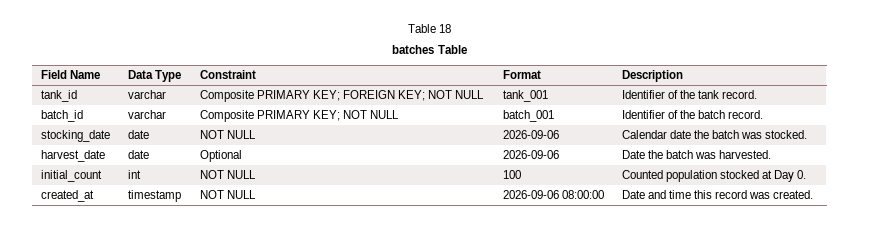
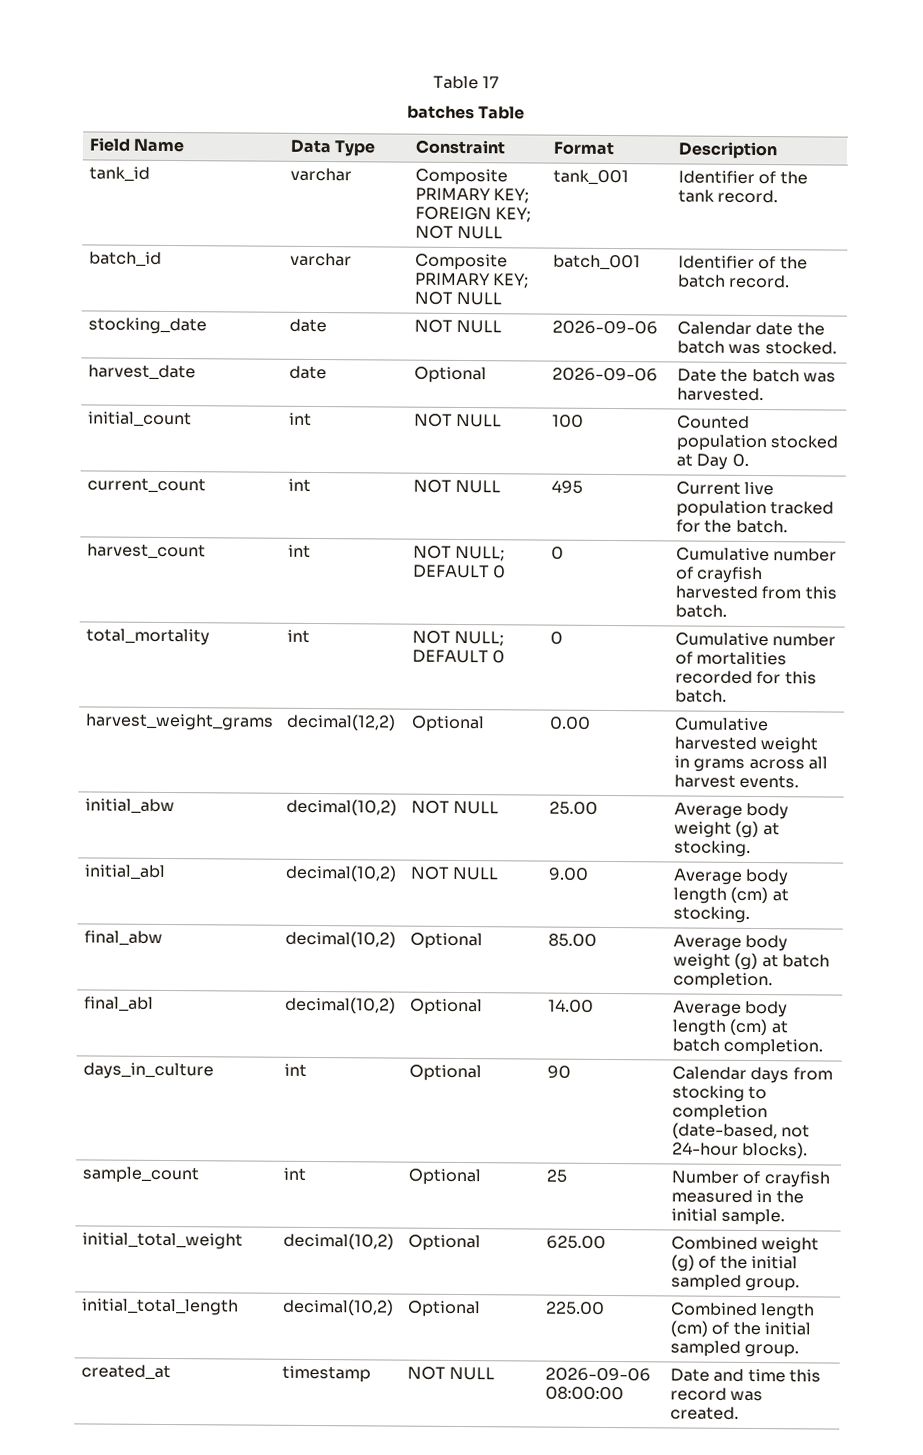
[407,24,452,33] Table 18 -> [432,75,500,90] Table 17
(807, 174) none -> [86,477,206,494] [287,478,311,492] [412,479,502,494] [550,480,583,494] [675,481,775,496] [675,500,835,518] [675,519,788,534] [86,543,206,560] [287,544,311,558] [412,545,506,562] [412,564,507,579] [550,546,564,560] [675,547,838,562] [675,566,764,584] [674,585,837,600] [674,604,727,618] [85,628,210,646] [286,629,310,643] [411,630,505,647] [411,649,506,664] [549,631,563,645] [674,632,837,647] [674,651,788,666] [674,670,817,685] [674,689,727,703] [84,713,274,731] [285,713,396,731] [410,715,485,733] [548,716,591,730] [673,717,769,732] [673,736,819,754] [673,755,828,772] [673,774,800,789] [84,798,175,815] [285,798,397,816] [410,800,500,815] [548,801,598,815] [673,802,790,820] [673,820,780,839] [673,840,751,857] [83,864,166,880] [284,864,397,882] [409,866,500,881] [547,867,589,881] [672,868,790,886] [672,886,789,904] [672,906,750,923] [83,930,163,946] [284,930,396,948] [409,932,483,950] [547,933,597,947] [672,934,789,952] [672,952,830,971] [672,972,773,990] [83,996,154,1012] [284,996,396,1014] [409,998,483,1016] [547,999,594,1013] [672,1000,789,1018] [671,1018,789,1036] [671,1038,824,1056] [82,1062,214,1080] [283,1063,307,1077] [408,1064,482,1082] [546,1065,571,1079] [671,1066,833,1084] [671,1085,768,1102] [671,1104,768,1122] [671,1122,811,1140] [671,1141,809,1159] [81,1166,200,1184] [282,1167,306,1181] [407,1168,481,1186] [545,1169,567,1183] [670,1170,830,1188] [670,1189,804,1204] [670,1208,786,1226] [81,1232,243,1250] [282,1232,394,1250] [407,1234,481,1252] [545,1235,606,1249] [670,1236,820,1254] [670,1254,798,1272] [670,1274,801,1292] [80,1298,239,1316] [281,1298,394,1316] [406,1300,481,1318] [545,1301,605,1315] [670,1302,816,1320] [669,1320,811,1337] [669,1340,800,1358] // current_count | int | NOT NULL | 495 | Current live population tracked for the batch. // harvest_count | int | NOT NULL; DEFAULT 0 | 0 | Cumulative number of crayfish harvested from this batch. // total_mortality | int | NOT NULL; DEFAULT 0 | 0 | Cumulative number of mortalities recorded for this batch. // harvest_weight_grams | decimal(12,2) | Optional | 0.00 | Cumulative harvested weight in grams across all harvest events. // initial_abw | decimal(10,2) | NOT NULL | 25.00 | Average body weight (g) at stocking. // initial_abl | decimal(10,2) | NOT NULL | 9.00 | Average body length (cm) at stocking. // final_abw | decimal(10,2) | Optional | 85.00 | Average body weight (g) at batch completion. // final_abl | decimal(10,2) | Optional | 14.00 | Average body length (cm) at batch completion. // days_in_culture | int | Optional | 90 | Calendar days from stocking to completion (date-based, not 24-hour blocks). // sample_count | int | Optional | 25 | Number of crayfish measured in the initial sample. // initial_total_weight | decimal(10,2) | Optional | 625.00 | Combined weight (g) of the initial sampled group. // initial_total_length | decimal(10,2) | Optional | 225.00 | Combined length (cm) of the initial sampled group.

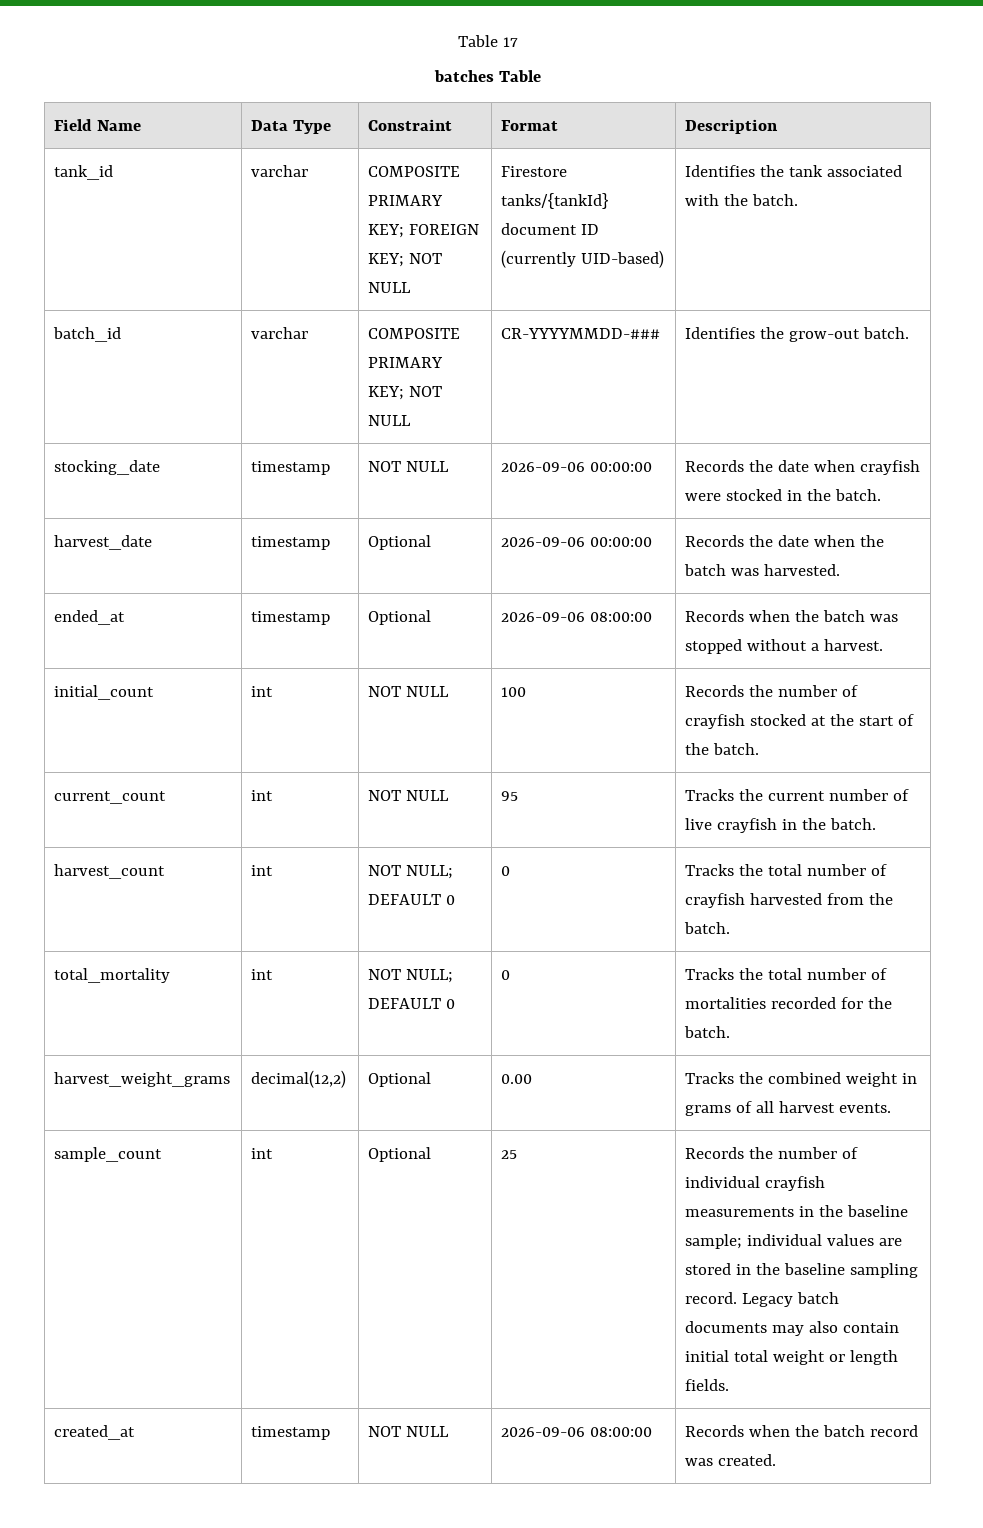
[414,168,508,186] Composite -> [368,166,461,177] COMPOSITE
[552,169,629,186] [677,170,808,185] [677,189,779,204] tank_001 | Identifier of the tank record. -> [501,166,568,177] [501,193,609,209] [501,223,600,235] [501,250,665,268] [685,165,903,177] [685,194,799,206] Firestore tanks/{tankId} document ID (currently UID-based) | Identifies the tank associated with the batch.
[414,253,508,271] Composite -> [368,328,461,339] COMPOSITE
[552,254,641,271] [677,255,808,270] [677,274,791,289] batch_001 | Identifier of the batch record. -> [501,328,661,339] [685,327,910,342] CR-YYYYMMDD-### | Identifies the grow-out batch.
[288,318,327,333] [413,319,503,334] [551,320,658,335] [676,321,825,336] [676,340,837,355] date | NOT NULL | 2026-09-06 | Calendar date the batch was stocked. -> [251,461,331,475] [368,461,450,472] [501,462,653,472] [685,460,921,475] [685,489,882,501] timestamp | NOT NULL | 2026-09-06 00:00:00 | Records the date when crayfish were stocked in the batch.
[288,365,327,380] [413,366,487,384] [551,367,658,382] [676,368,717,382] date | Optional | 2026-09-06 | Date -> [251,536,331,550] [368,535,432,550] [501,537,653,547] [685,535,856,547] timestamp | Optional | 2026-09-06 00:00:00 | Records the date when
(764, 394) none -> [54,610,126,625] [251,611,331,625] [368,610,432,625] [501,612,653,622] [685,610,899,622] [685,639,884,654] // ended_at | timestamp | Optional | 2026-09-06 08:00:00 | Records when the batch was stopped without a harvest.
[676,415,750,429] [675,434,839,452] [675,453,749,470] [86,477,206,494] [287,478,311,492] [412,479,502,494] [550,480,583,494] [675,481,775,496] [675,500,835,518] [675,519,701,533] Counted population stocked at Day 0. // current_count | int | NOT NULL | 495 | Current live population tracked for -> [685,685,859,697] [685,714,915,729] [685,743,760,755] [54,791,167,804] [251,790,274,801] [368,790,450,801] [501,791,519,801] [685,789,910,801] [685,818,798,833] Records the number of crayfish stocked at the start of the batch. // current_count | int | NOT NULL | 95 | Tracks the current number of live crayfish in
[675,547,770,562] Cumulative -> [685,864,803,876] Tracks the total
[804,586,837,600] this -> [869,893,894,905] the
[674,632,769,647] Cumulative -> [685,968,803,980] Tracks the total
[784,671,817,685] this -> [868,997,893,1009] the
[673,717,769,732] [673,736,757,751] Cumulative harvested -> [685,1072,842,1084] Tracks the combined
[748,758,805,770] across -> [736,1101,753,1113] of
[84,798,175,815] [285,798,397,816] [410,800,500,815] [548,801,598,815] [673,802,790,820] [673,820,780,839] [673,840,751,857] [83,864,166,880] [284,864,397,882] [409,866,500,881] [547,867,589,881] [672,868,790,886] [672,886,789,904] [672,906,750,923] [83,930,163,946] [284,930,396,948] [409,932,483,950] [547,933,597,947] [672,934,789,952] [672,952,830,971] [672,972,773,990] [83,996,154,1012] [284,996,396,1014] [409,998,483,1016] [547,999,594,1013] [672,1000,789,1018] [671,1018,789,1036] [671,1038,824,1056] [82,1062,214,1080] [283,1063,307,1077] [408,1064,482,1082] [546,1065,571,1079] [671,1066,833,1084] [671,1085,768,1102] [671,1104,768,1122] [671,1122,811,1140] [671,1141,809,1159] [81,1166,200,1184] [282,1167,306,1181] [407,1168,481,1186] [545,1169,567,1183] [670,1170,830,1188] [670,1189,804,1204] [670,1208,786,1226] [81,1232,243,1250] [282,1232,394,1250] [407,1234,481,1252] [545,1235,606,1249] [670,1236,820,1254] [670,1254,798,1272] [670,1274,801,1292] [80,1298,239,1316] [281,1298,394,1316] [406,1300,481,1318] [545,1301,605,1315] [670,1302,816,1320] [669,1320,811,1337] [669,1340,800,1358] initial_abw | decimal(10,2) | NOT NULL | 25.00 | Average body weight (g) at stocking. // initial_abl | decimal(10,2) | NOT NULL | 9.00 | Average body length (cm) at stocking. // final_abw | decimal(10,2) | Optional | 85.00 | Average body weight (g) at batch completion. // final_abl | decimal(10,2) | Optional | 14.00 | Average body length (cm) at batch completion. // days_in_culture | int | Optional | 90 | Calendar days from stocking to completion (date-based, not 24-hour blocks). // sample_count | int | Optional | 25 | Number of crayfish measured in the initial sample. // initial_total_weight | decimal(10,2) | Optional | 625.00 | Combined weight (g) of the initial sampled group. // initial_total_length | decimal(10,2) | Optional | 225.00 | Combined length (cm) of the initial sampled group. -> [54,1147,163,1162] [251,1148,274,1159] [368,1147,432,1162] [501,1150,518,1159] [685,1147,859,1159] [685,1176,826,1191] [685,1205,909,1217] [685,1234,903,1249] [685,1263,919,1278] [685,1292,840,1307] [685,1321,900,1336] [685,1350,899,1365] [685,1379,730,1391] sample_count | int | Optional | 25 | Records the number of individual crayfish measurements in the baseline sample; individual values are stored in the baseline sampling record. Legacy batch documents may also contain initial total weight or length fields.
[669,1368,821,1383] Date and time this -> [685,1425,866,1437] Records when the batch

